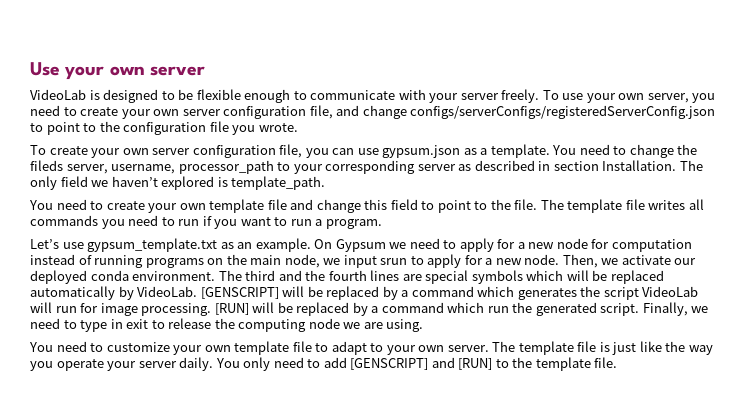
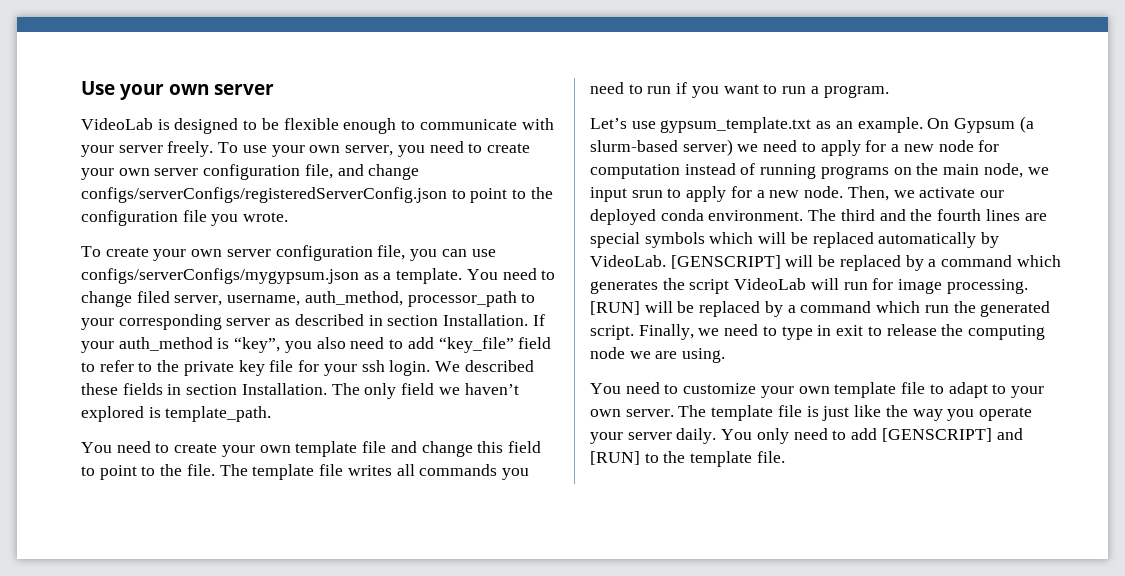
[382,145,461,158] gypsum.json -> [81,268,359,284] configs/serverConfigs/mygypsum.json
[677,144,698,155] [30,160,63,171] the fileds -> [136,291,170,303] filed
(176, 169) none -> [304,291,403,306] auth_method,
(677, 165) none -> [532,314,545,326] [81,337,552,353] [81,360,534,376] [81,383,327,395] If your auth_method is “key”, you also need to add “key_file” field to refer to the private key file for your ssh login. We described these fields in section Installation.
(386, 245) none -> [1019,116,1034,133] [590,139,733,156] (a slurm-based server)

